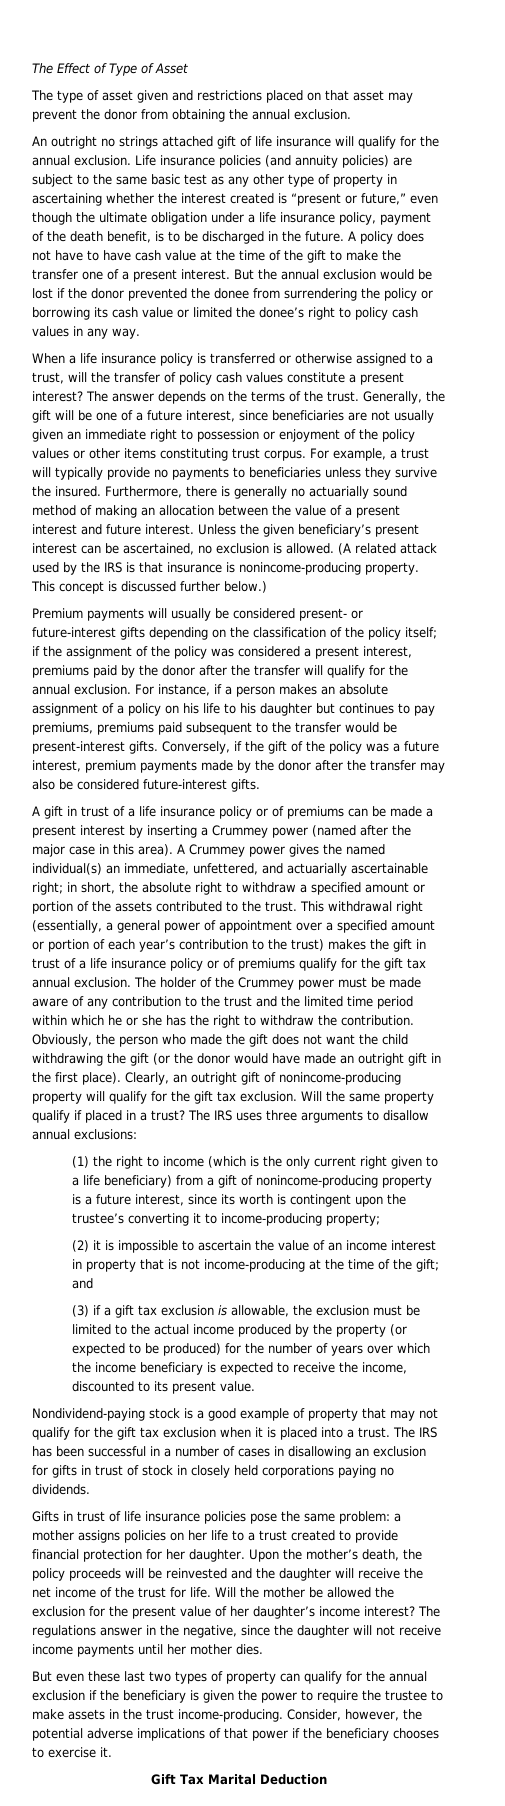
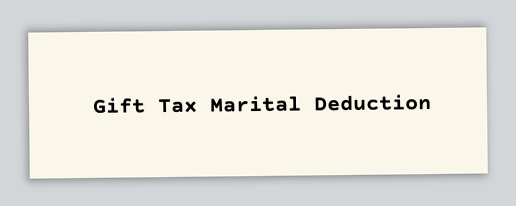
[32,63,188,76] [31,90,413,103] [32,109,351,122] [32,136,439,149] [32,155,412,168] [32,174,397,187] [32,193,438,206] [32,212,431,225] [32,231,424,244] [32,250,401,263] [32,269,432,282] [32,288,433,301] [32,307,418,320] [32,326,140,339] [32,353,433,366] [32,372,404,385] [32,391,445,404] [32,410,434,423] [32,429,415,442] [32,448,429,461] [32,467,437,480] [32,486,407,499] [32,505,400,518] [32,524,419,537] [32,543,437,555] [32,562,419,575] [31,581,267,594] [32,608,363,621] [32,627,437,640] [32,646,412,659] [32,665,408,678] [32,684,388,697] [32,703,435,716] [32,722,397,735] [32,741,439,754] [32,760,445,773] [32,779,260,792] [32,806,433,819] [32,825,411,838] [32,844,385,857] [32,863,428,876] [32,882,425,895] [32,901,423,914] [32,920,435,933] [32,939,426,952] [32,958,426,971] [32,977,421,990] [32,996,413,1009] [32,1015,414,1028] [32,1034,408,1047] [32,1053,441,1066] [32,1072,401,1085] [32,1091,434,1104] [32,1110,429,1123] [32,1129,137,1140] [72,1156,439,1169] [72,1175,433,1188] [72,1194,407,1207] [72,1213,381,1226] [72,1240,437,1253] [72,1259,440,1272] [72,1278,94,1289] [72,1305,421,1318] [72,1324,408,1337] [72,1343,431,1356] [72,1362,408,1375] [72,1381,256,1394] [32,1408,438,1421] [32,1427,437,1440] [32,1446,426,1459] [32,1465,394,1478] [32,1484,90,1495] [32,1511,401,1524] [32,1530,398,1543] [32,1549,422,1562] [32,1568,423,1581] [32,1587,394,1598] [32,1606,440,1619] [32,1625,441,1638] [32,1644,263,1657] [32,1671,427,1684] [32,1690,443,1703] [32,1709,422,1722] [32,1728,439,1741] [32,1747,112,1758] The Effect of Type of Asset // The type of asset given and restrictions placed on that asset may prevent the donor from obtaining the annual exclusion. // An outright no strings attached gift of life insurance will qualify for the annual exclusion. Life insurance policies (and annuity policies) are subject to the same basic test as any other type of property in ascertaining whether the interest created is “present or future,” even though the ultimate obligation under a life insurance policy, payment of the death benefit, is to be discharged in the future. A policy does not have to have cash value at the time of the gift to make the transfer one of a present interest. But the annual exclusion would be lost if the donor prevented the donee from surrendering the policy or borrowing its cash value or limited the donee’s right to policy cash values in any way. // When a life insurance policy is transferred or otherwise assigned to a trust, will the transfer of policy cash values constitute a present interest? The answer depends on the terms of the trust. Generally, the gift will be one of a future interest, since beneficiaries are not usually given an immediate right to possession or enjoyment of the policy values or other items constituting trust corpus. For example, a trust will typically provide no payments to beneficiaries unless they survive the insured. Furthermore, there is generally no actuarially sound method of making an allocation between the value of a present interest and future interest. Unless the given beneficiary’s present interest can be ascertained, no exclusion is allowed. (A related attack used by the IRS is that insurance is nonincome-producing property. This concept is discussed further below.) // Premium payments will usually be considered present- or future-interest gifts depending on the classification of the policy itself; if the assignment of the policy was considered a present interest, premiums paid by the donor after the transfer will qualify for the annual exclusion. For instance, if a person makes an absolute assignment of a policy on his life to his daughter but continues to pay premiums, premiums paid subsequent to the transfer would be present-interest gifts. Conversely, if the gift of the policy was a future interest, premium payments made by the donor after the transfer may also be considered future-interest gifts. // A gift in trust of a life insurance policy or of premiums can be made a present interest by inserting a Crummey power (named after the major case in this area). A Crummey power gives the named individual(s) an immediate, unfettered, and actuarially ascertainable right; in short, the absolute right to withdraw a specified amount or portion of the assets contributed to the trust. This withdrawal right (essentially, a general power of appointment over a specified amount or portion of each year’s contribution to the trust) makes the gift in trust of a life insurance policy or of premiums qualify for the gift tax annual exclusion. The holder of the Crummey power must be made aware of any contribution to the trust and the limited time period within which he or she has the right to withdraw the contribution. Obviously, the person who made the gift does not want the child withdrawing the gift (or the donor would have made an outright gift in the first place). Clearly, an outright gift of nonincome-producing property will qualify for the gift tax exclusion. Will the same property qualify if placed in a trust? The IRS uses three arguments to disallow annual exclusions: // (1) the right to income (which is the only current right given to a life beneficiary) from a gift of nonincome-producing property is a future interest, since its worth is contingent upon the trustee’s converting it to income-producing property; // (2) it is impossible to ascertain the value of an income interest in property that is not income-producing at the time of the gift; and // (3) if a gift tax exclusion is allowable, the exclusion must be limited to the actual income produced by the property (or expected to be produced) for the number of years over which the income beneficiary is expected to receive the income, discounted to its present value. // Nondividend-paying stock is a good example of property that may not qualify for the gift tax exclusion when it is placed into a trust. The IRS has been successful in a number of cases in disallowing an exclusion for gifts in trust of stock in closely held corporations paying no dividends. // Gifts in trust of life insurance policies pose the same problem: a mother assigns policies on her life to a trust created to provide financial protection for her daughter. Upon the mother’s death, the policy proceeds will be reinvested and the daughter will receive the net income of the trust for life. Will the mother be allowed the exclusion for the present value of her daughter’s income interest? The regulations answer in the negative, since the daughter will not receive income payments until her mother dies. // But even these last two types of property can qualify for the annual exclusion if the beneficiary is given the power to require the trustee to make assets in the trust income-producing. Consider, however, the potential adverse implications of that power if the beneficiary chooses to exercise it. // -> (91, 105) none

